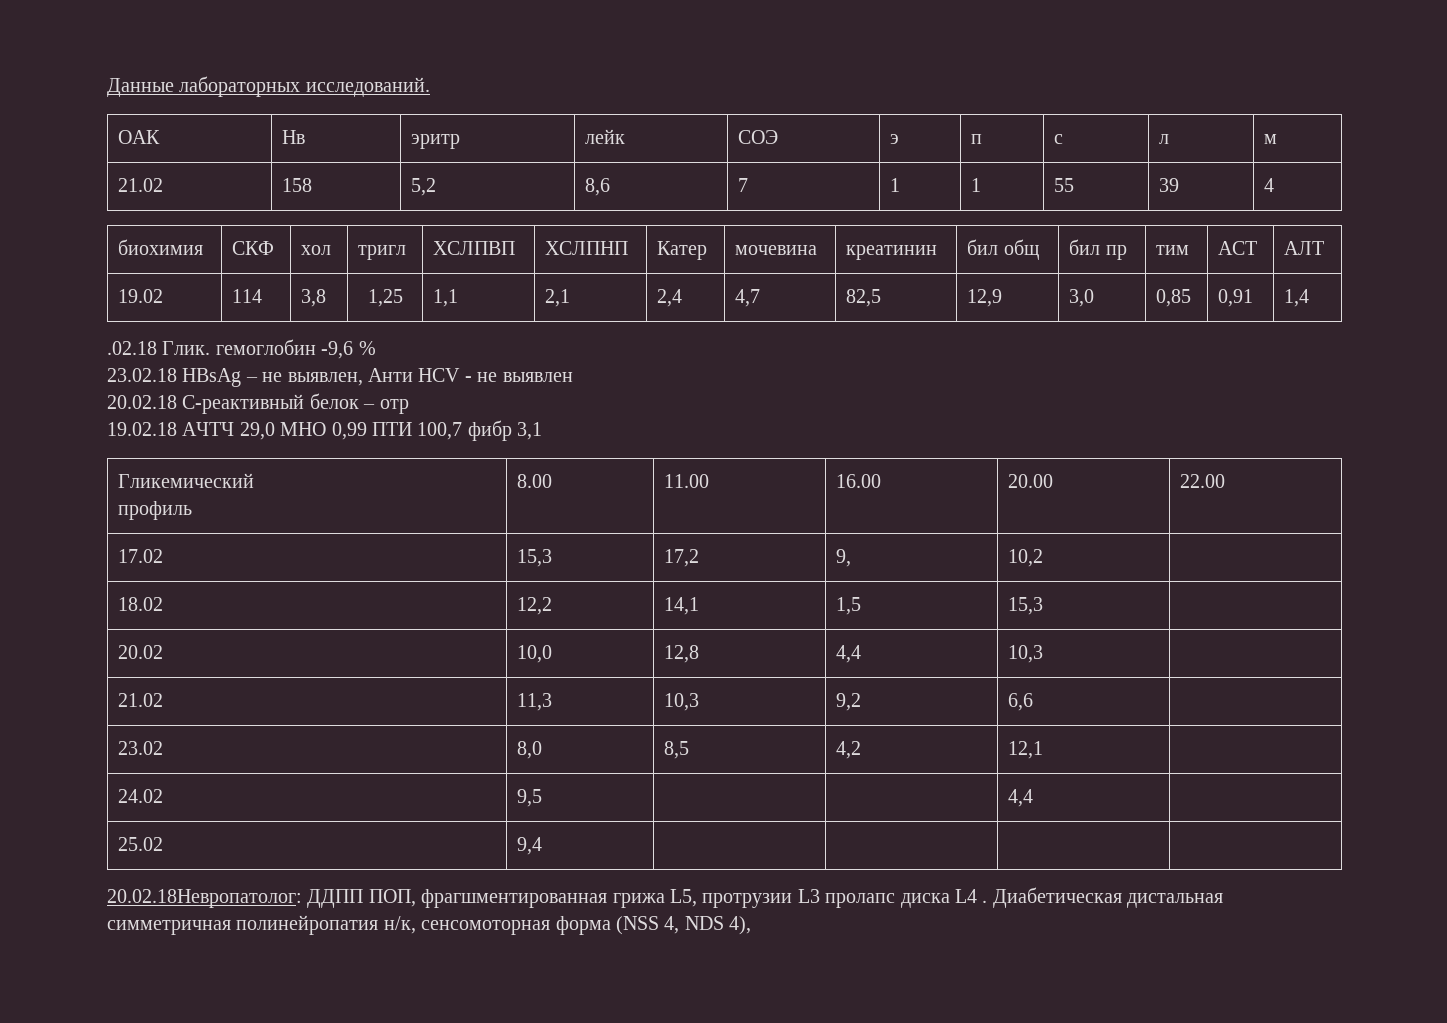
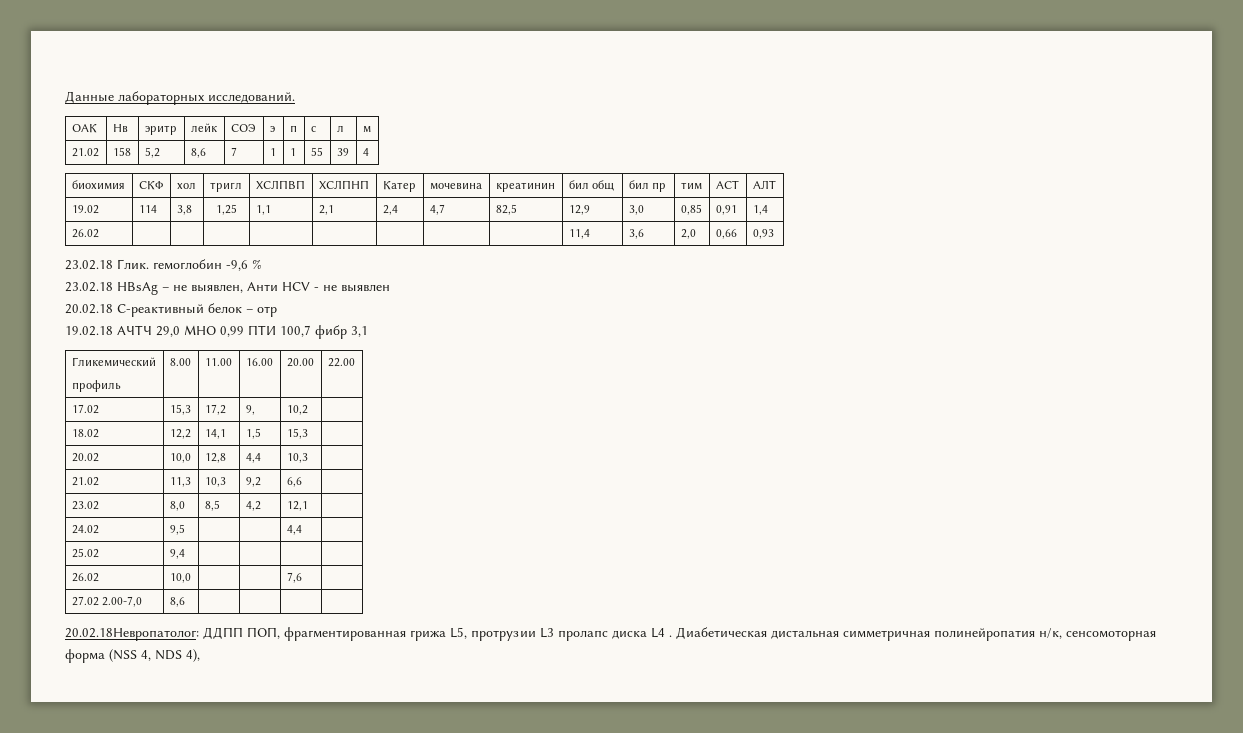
[107,341,157,355] // .02.18 -> [71,229,99,238] [568,229,590,239] [628,229,644,239] [680,229,696,239] [715,229,737,239] [752,229,774,239] [65,260,113,270] // 26.02 | | | | | | | | | 11,4 | 3,6 | 2,0 | 0,66 | 0,93 // 23.02.18
(543, 846) none -> [71,573,99,582] [169,573,191,583] [286,572,302,583] [71,596,142,607] [169,597,185,607] // 26.02 | 10,0 | | | 7,6 | // 27.02 2.00-7,0 | 8,6 | | | |
[421,889,608,908] фрагшментированная -> [284,627,406,641] фрагментированная

